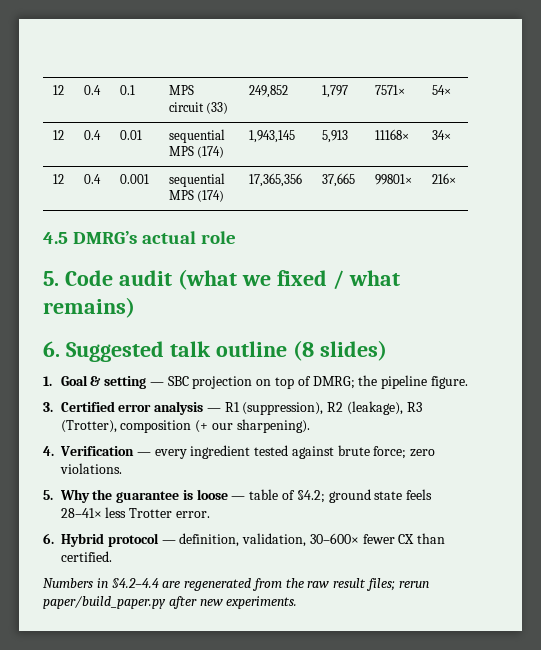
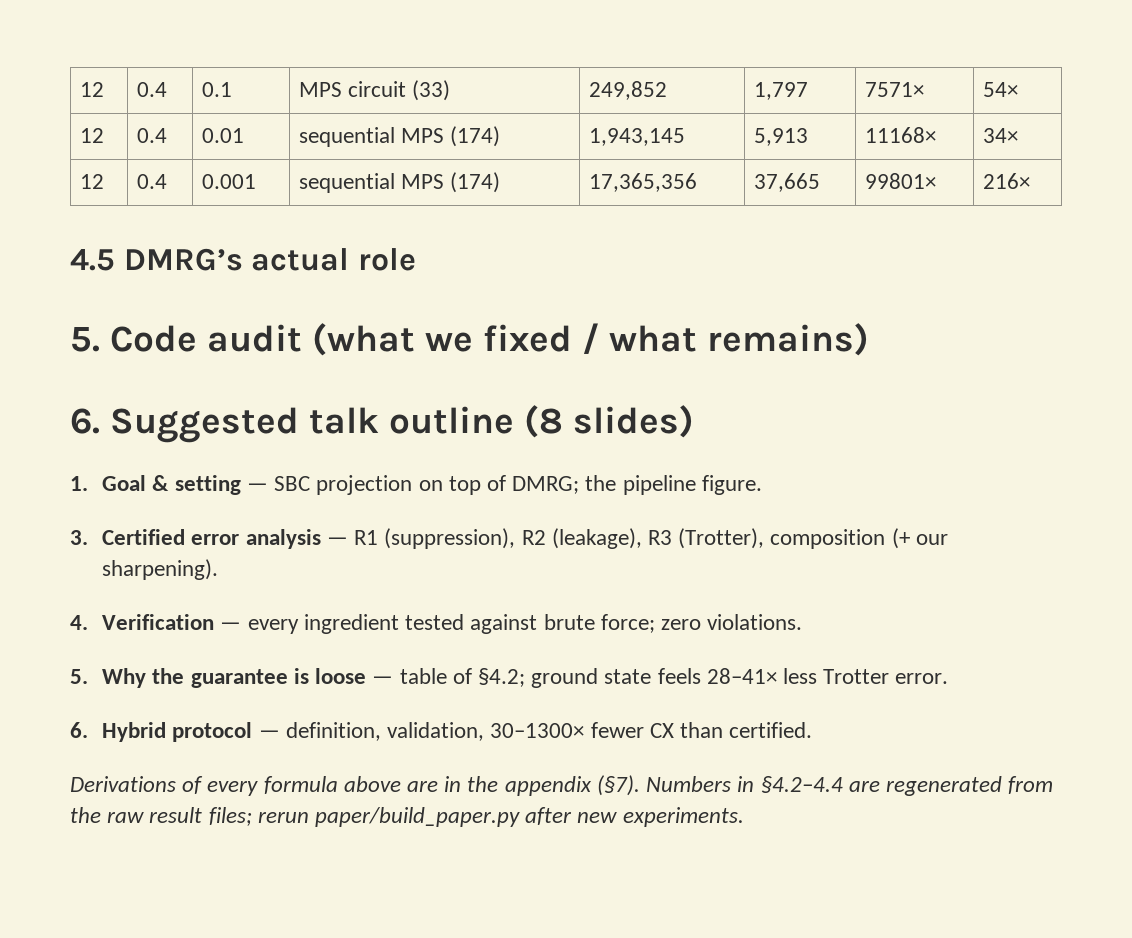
[309,533,359,544] 30–600× -> [490,723,585,738] 30–1300×
(112, 556) none -> [70,775,640,796] Derivations of every formula above are in the appendix (§7).

